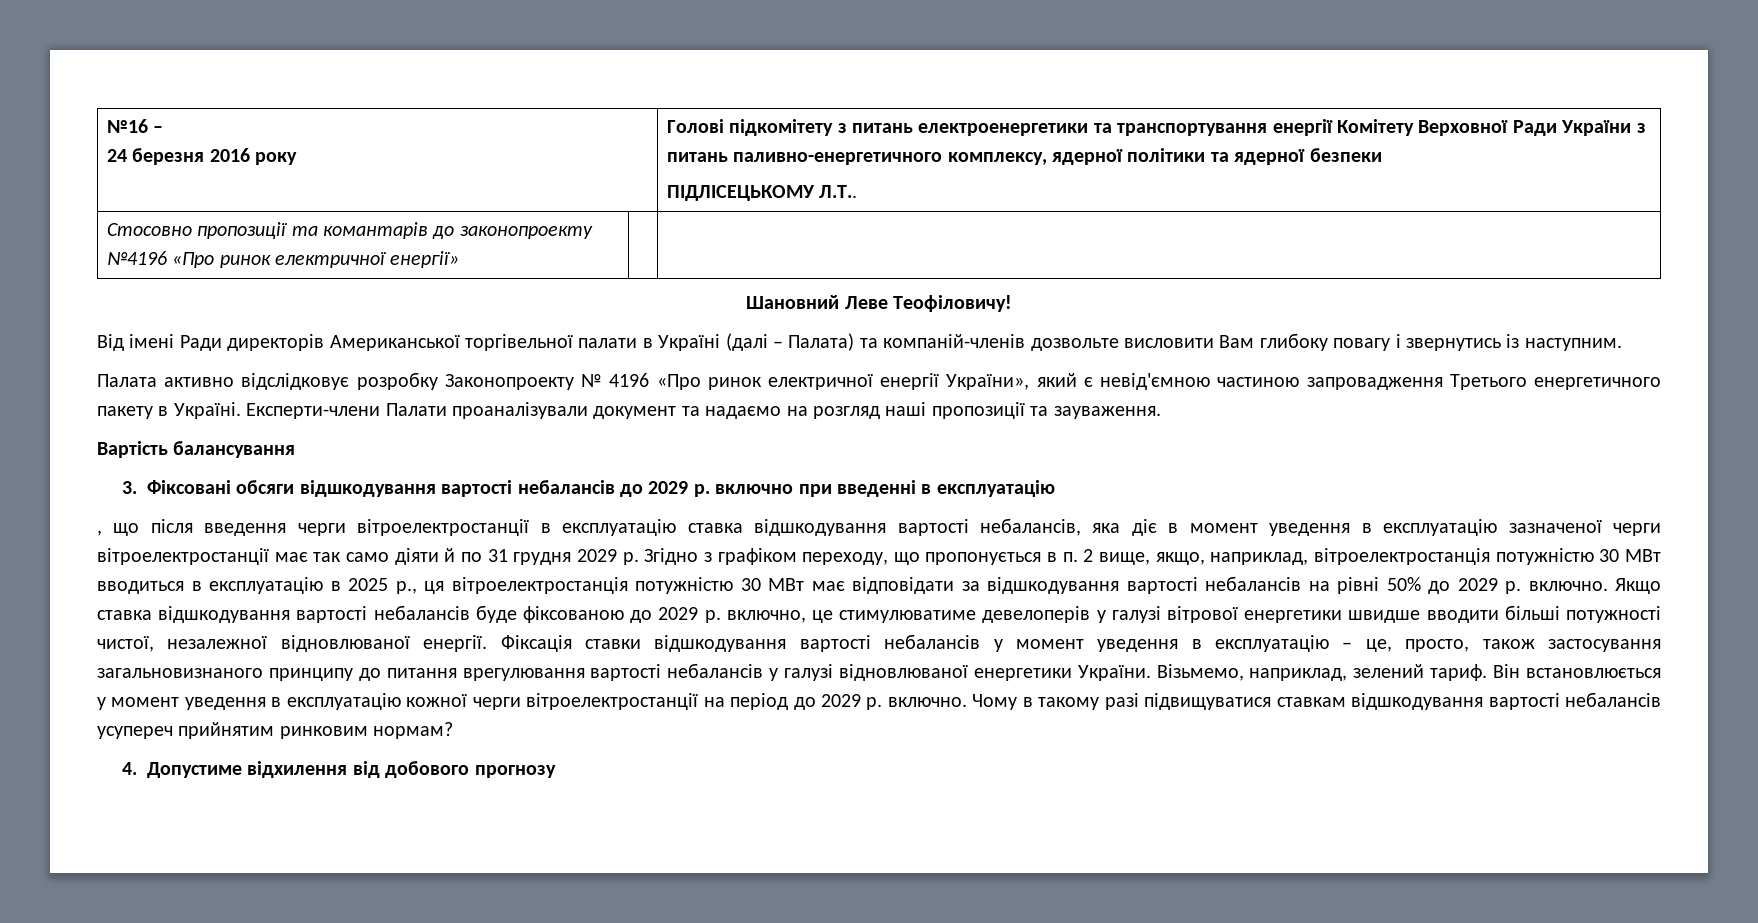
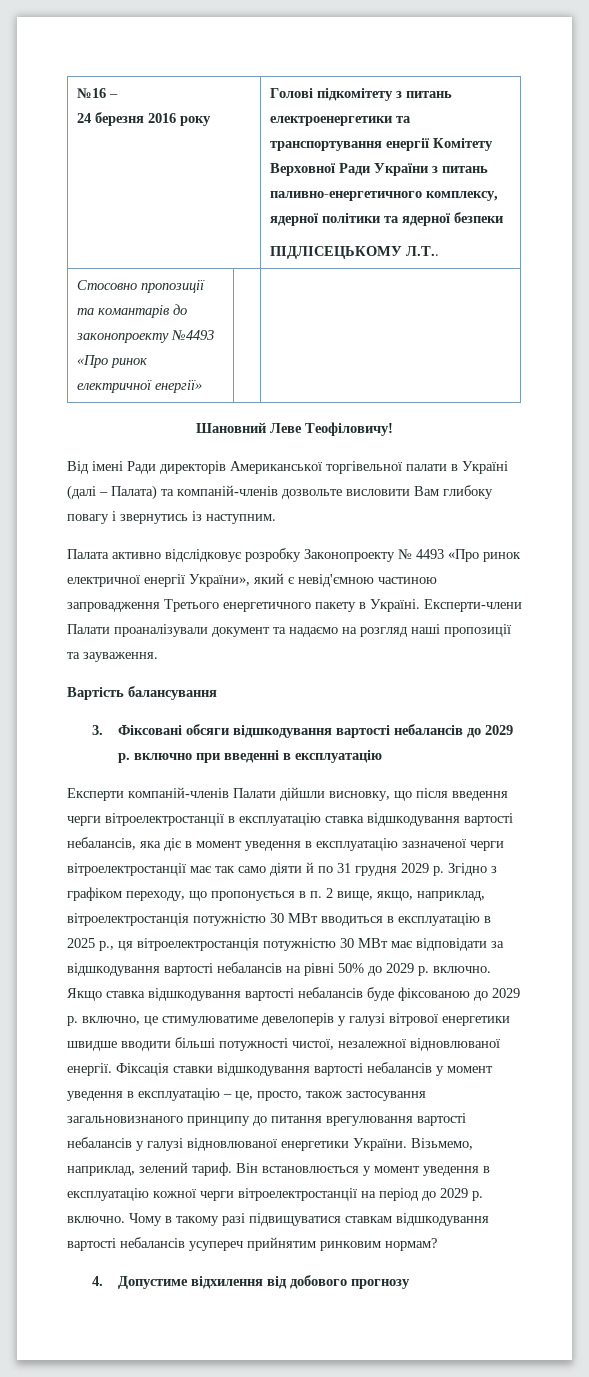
[106,251,167,265] №4196 -> [170,330,214,340] №4493
[609,373,650,387] 4196 -> [416,549,444,559] 4493
[97,530,102,536] , -> [67,787,390,801] Експерти компаній-членів Палати дійшли висновку,

